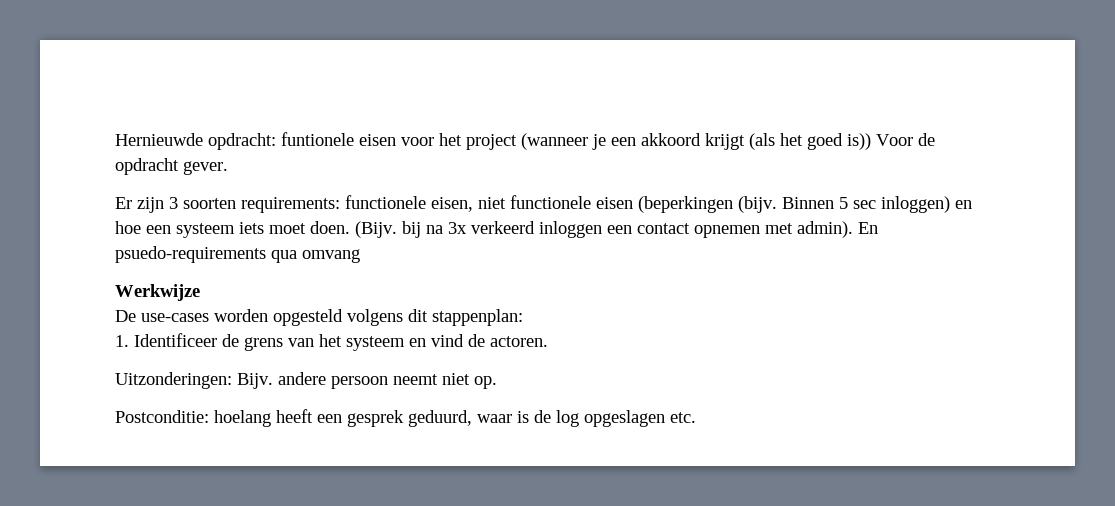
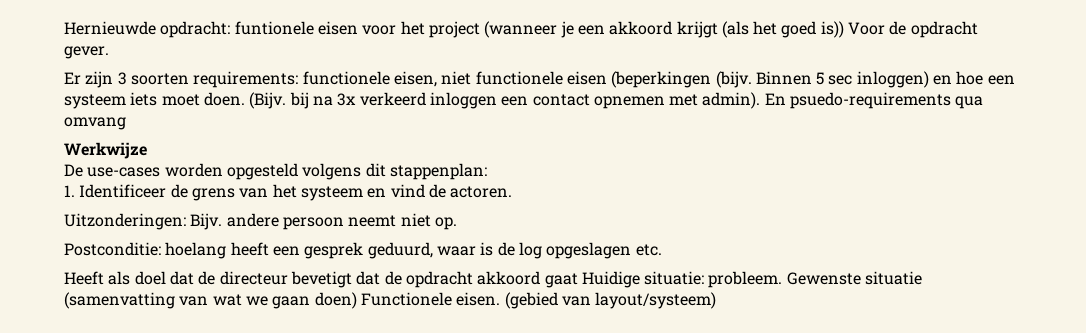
(696, 417) none -> [64,271,923,288] [64,292,717,309] // Heeft als doel dat de directeur bevetigt dat de opdracht akkoord gaat Huidige situatie: probleem. Gewenste situatie (samenvatting van wat we gaan doen) Functionele eisen. (gebied van layout/systeem)

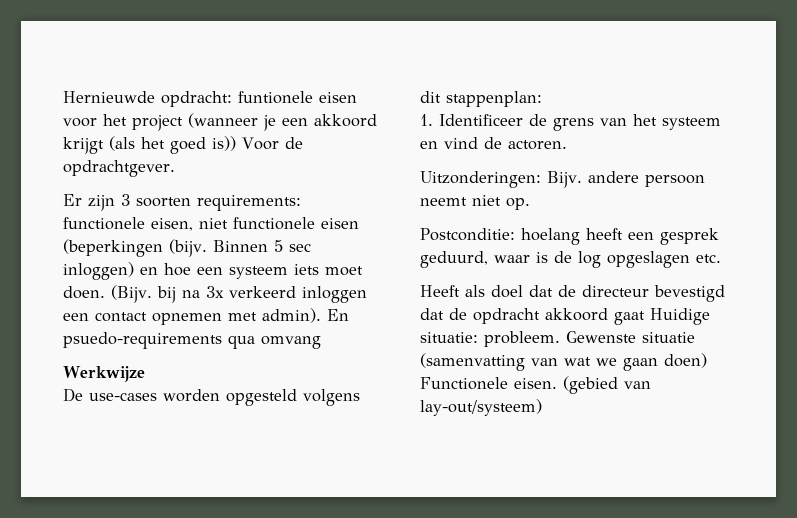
[910,21,978,38] [64,46,109,59] opdracht gever. -> [63,160,175,177] opdrachtgever.
[290,271,352,288] bevetigt -> [654,285,725,302] bevestigd
[595,292,717,309] layout/systeem) -> [420,399,542,416] lay-out/systeem)

